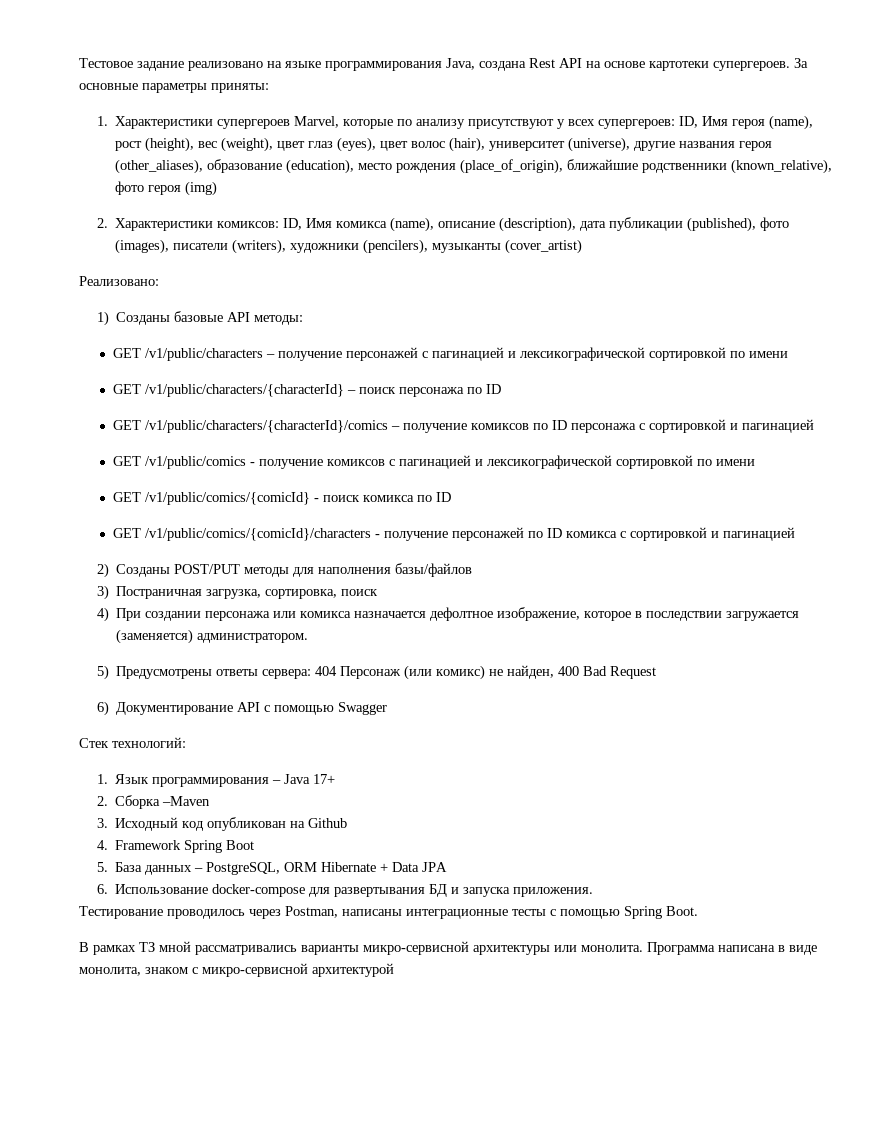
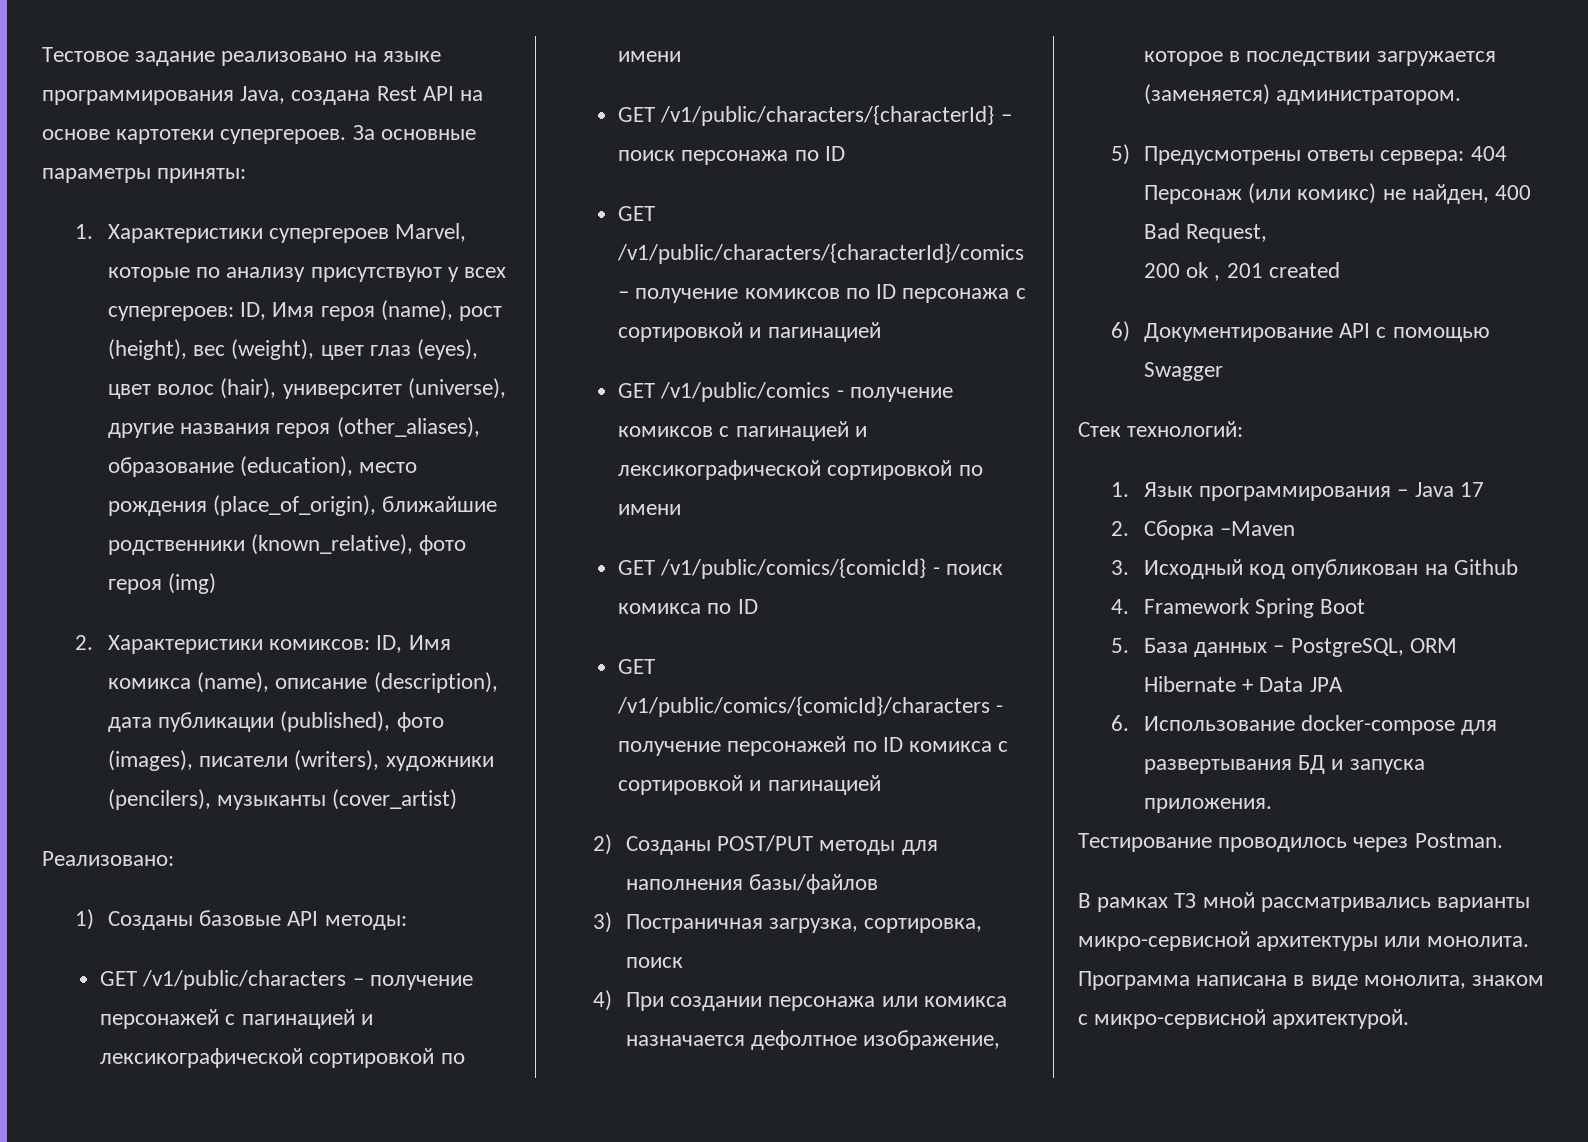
[610,666,657,679] Request -> [1186,224,1268,243] [1143,262,1340,281] Request, // 200 ok , 201 created
[313,774,336,784] 17+ -> [1459,482,1484,497] 17
[285,906,698,919] Postman, написаны интеграционные тесты с помощью Spring Boot. -> [1414,833,1503,848] Postman.
[312,963,394,977] архитектурой -> [1272,1009,1410,1029] архитектурой.

